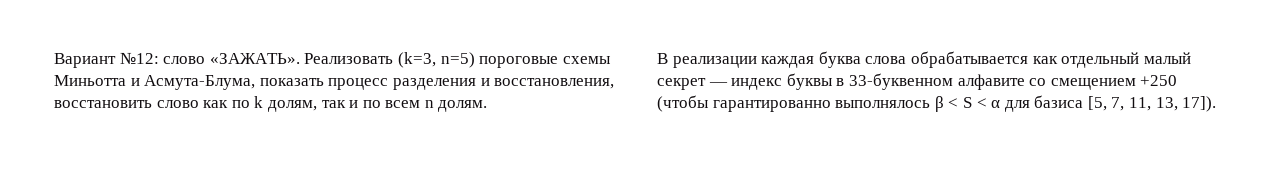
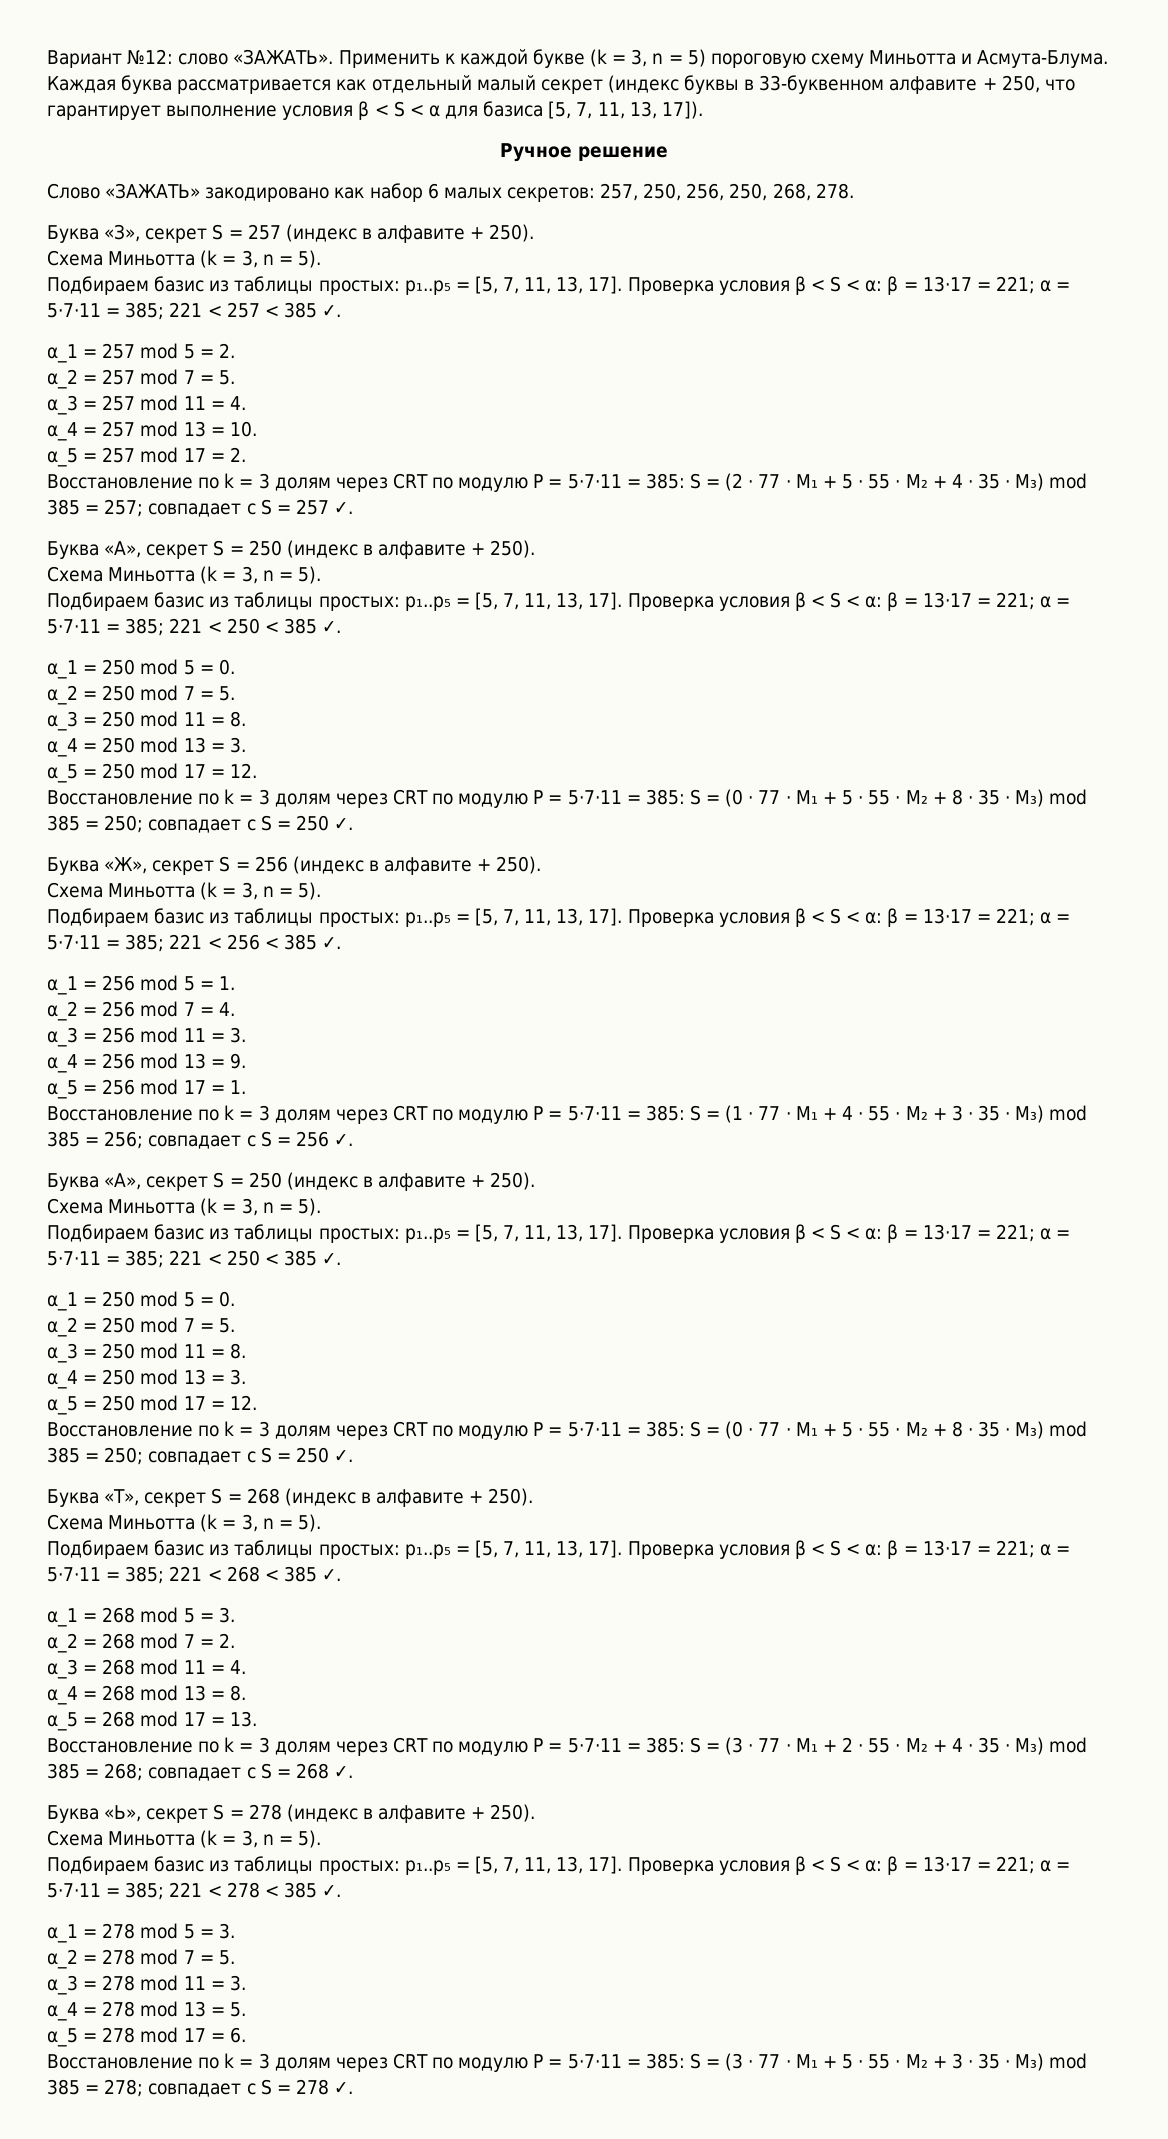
[304,52,611,68] [54,75,615,90] [54,96,488,112] [657,51,1028,68] Реализовать (k=3, n=5) пороговые схемы Миньотта и Асмута-Блума, показать процесс разделения и восстановления, восстановить слово как по k долям, так и по всем n долям. // В реализации каждая буква слова обрабатывается -> [338,49,1109,68] [47,75,332,94] Применить к каждой букве (k = 3, n = 5) пороговую схему Миньотта и Асмута-Блума. Каждая буква рассматривается
[708,78,783,90] — индекс -> [607,75,679,93] (индекс
[1029,75,1178,90] [657,95,931,112] со смещением +250 (чтобы гарантированно выполнялось -> [982,75,1075,93] [47,105,354,120] + 250, что гарантирует выполнение условия
(1217, 104) none -> [500,143,668,162] [47,183,854,202] [47,224,535,243] [47,250,321,268] [47,276,1071,295] [47,302,342,320] [47,343,235,363] [47,369,235,389] [47,395,246,415] [47,421,257,441] [47,447,246,467] [47,473,1088,492] [47,499,354,517] [47,540,536,559] [47,566,321,584] [47,592,1071,611] [47,618,342,636] [47,659,235,679] [47,685,235,705] [47,711,246,731] [47,737,246,757] [47,763,257,783] [47,789,1088,808] [47,815,354,833] [47,856,542,875] [47,882,321,900] [47,908,1071,927] [47,934,342,952] [47,975,235,995] [47,1001,235,1021] [47,1027,246,1047] [47,1053,246,1073] [47,1079,246,1099] [47,1105,1088,1124] [47,1131,354,1149] [47,1172,536,1191] [47,1198,321,1216] [47,1224,1071,1243] [47,1250,342,1268] [47,1291,235,1311] [47,1317,235,1337] [47,1343,246,1363] [47,1369,246,1389] [47,1395,257,1415] [47,1421,1088,1440] [47,1447,354,1465] [47,1488,534,1507] [47,1514,321,1532] [47,1540,1071,1559] [47,1566,342,1584] [47,1607,235,1627] [47,1633,235,1653] [47,1659,246,1679] [47,1685,246,1705] [47,1711,257,1731] [47,1737,1088,1756] [47,1763,354,1781] [47,1804,536,1823] [47,1830,321,1848] [47,1856,1071,1875] [47,1882,342,1900] [47,1923,235,1943] [47,1949,235,1969] [47,1975,246,1995] [47,2001,246,2021] [47,2027,246,2047] [47,2053,1088,2072] [47,2079,354,2097] // Ручное решение // Слово «ЗАЖАТЬ» закодировано как набор 6 малых секретов: 257, 250, 256, 250, 268, 278. // Буква «З», секрет S = 257 (индекс в алфавите + 250). // Схема Миньотта (k = 3, n = 5). // Подбираем базис из таблицы простых: p₁..p₅ = [5, 7, 11, 13, 17]. Проверка условия β < S < α: β = 13·17 = 221; α = 5·7·11 = 385; 221 < 257 < 385 ✓. // α_1 = 257 mod 5 = 2. // α_2 = 257 mod 7 = 5. // α_3 = 257 mod 11 = 4. // α_4 = 257 mod 13 = 10. // α_5 = 257 mod 17 = 2. // Восстановление по k = 3 долям через CRT по модулю P = 5·7·11 = 385: S = (2 · 77 · M₁ + 5 · 55 · M₂ + 4 · 35 · M₃) mod 385 = 257; совпадает с S = 257 ✓. // Буква «А», секрет S = 250 (индекс в алфавите + 250). // Схема Миньотта (k = 3, n = 5). // Подбираем базис из таблицы простых: p₁..p₅ = [5, 7, 11, 13, 17]. Проверка условия β < S < α: β = 13·17 = 221; α = 5·7·11 = 385; 221 < 250 < 385 ✓. // α_1 = 250 mod 5 = 0. // α_2 = 250 mod 7 = 5. // α_3 = 250 mod 11 = 8. // α_4 = 250 mod 13 = 3. // α_5 = 250 mod 17 = 12. // Восстановление по k = 3 долям через CRT по модулю P = 5·7·11 = 385: S = (0 · 77 · M₁ + 5 · 55 · M₂ + 8 · 35 · M₃) mod 385 = 250; совпадает с S = 250 ✓. // Буква «Ж», секрет S = 256 (индекс в алфавите + 250). // Схема Миньотта (k = 3, n = 5). // Подбираем базис из таблицы простых: p₁..p₅ = [5, 7, 11, 13, 17]. Проверка условия β < S < α: β = 13·17 = 221; α = 5·7·11 = 385; 221 < 256 < 385 ✓. // α_1 = 256 mod 5 = 1. // α_2 = 256 mod 7 = 4. // α_3 = 256 mod 11 = 3. // α_4 = 256 mod 13 = 9. // α_5 = 256 mod 17 = 1. // Восстановление по k = 3 долям через CRT по модулю P = 5·7·11 = 385: S = (1 · 77 · M₁ + 4 · 55 · M₂ + 3 · 35 · M₃) mod 385 = 256; совпадает с S = 256 ✓. // Буква «А», секрет S = 250 (индекс в алфавите + 250). // Схема Миньотта (k = 3, n = 5). // Подбираем базис из таблицы простых: p₁..p₅ = [5, 7, 11, 13, 17]. Проверка условия β < S < α: β = 13·17 = 221; α = 5·7·11 = 385; 221 < 250 < 385 ✓. // α_1 = 250 mod 5 = 0. // α_2 = 250 mod 7 = 5. // α_3 = 250 mod 11 = 8. // α_4 = 250 mod 13 = 3. // α_5 = 250 mod 17 = 12. // Восстановление по k = 3 долям через CRT по модулю P = 5·7·11 = 385: S = (0 · 77 · M₁ + 5 · 55 · M₂ + 8 · 35 · M₃) mod 385 = 250; совпадает с S = 250 ✓. // Буква «Т», секрет S = 268 (индекс в алфавите + 250). // Схема Миньотта (k = 3, n = 5). // Подбираем базис из таблицы простых: p₁..p₅ = [5, 7, 11, 13, 17]. Проверка условия β < S < α: β = 13·17 = 221; α = 5·7·11 = 385; 221 < 268 < 385 ✓. // α_1 = 268 mod 5 = 3. // α_2 = 268 mod 7 = 2. // α_3 = 268 mod 11 = 4. // α_4 = 268 mod 13 = 8. // α_5 = 268 mod 17 = 13. // Восстановление по k = 3 долям через CRT по модулю P = 5·7·11 = 385: S = (3 · 77 · M₁ + 2 · 55 · M₂ + 4 · 35 · M₃) mod 385 = 268; совпадает с S = 268 ✓. // Буква «Ь», секрет S = 278 (индекс в алфавите + 250). // Схема Миньотта (k = 3, n = 5). // Подбираем базис из таблицы простых: p₁..p₅ = [5, 7, 11, 13, 17]. Проверка условия β < S < α: β = 13·17 = 221; α = 5·7·11 = 385; 221 < 278 < 385 ✓. // α_1 = 278 mod 5 = 3. // α_2 = 278 mod 7 = 5. // α_3 = 278 mod 11 = 3. // α_4 = 278 mod 13 = 5. // α_5 = 278 mod 17 = 6. // Восстановление по k = 3 долям через CRT по модулю P = 5·7·11 = 385: S = (3 · 77 · M₁ + 5 · 55 · M₂ + 3 · 35 · M₃) mod 385 = 278; совпадает с S = 278 ✓.

